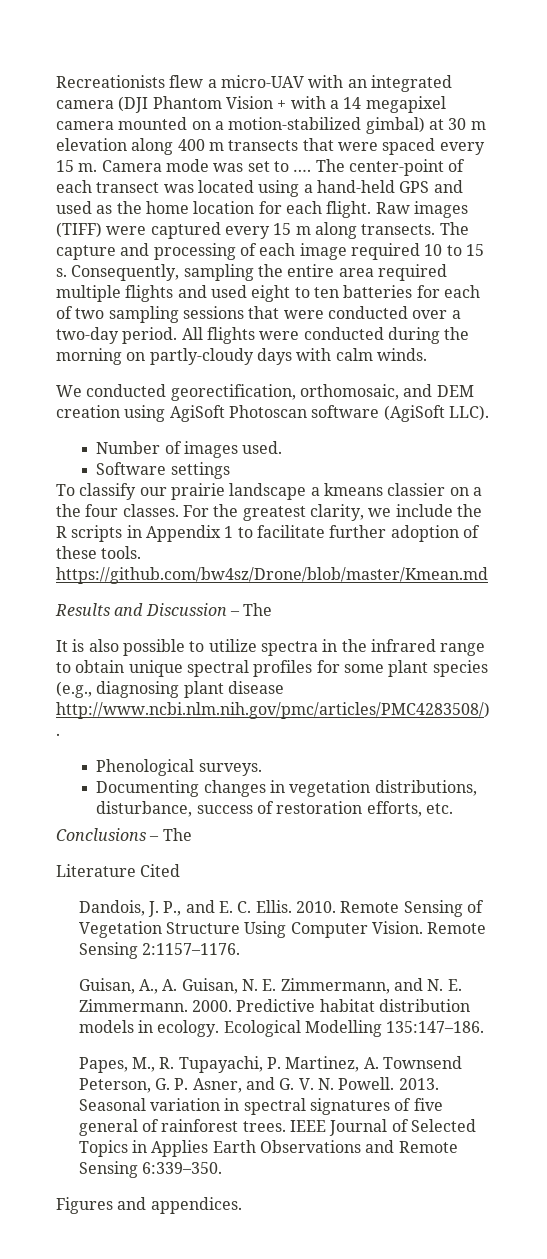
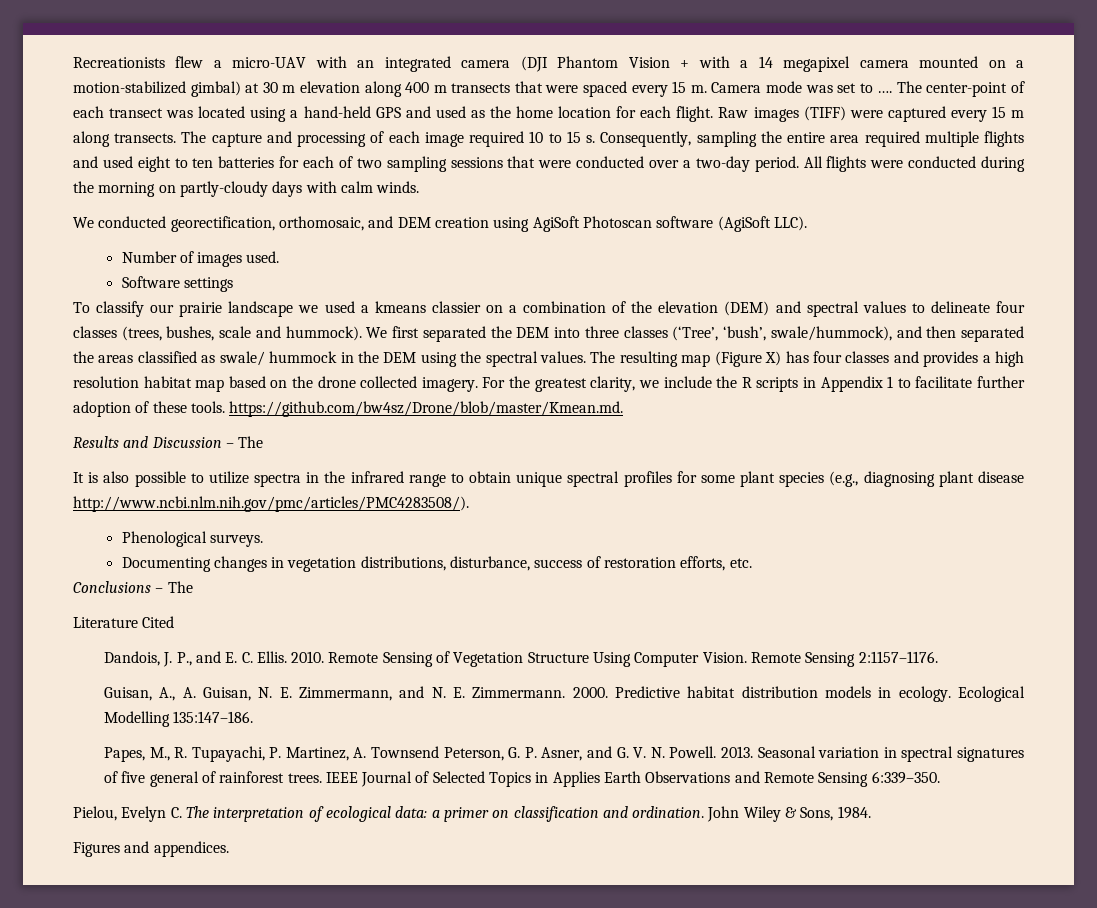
(307, 491) none -> [298,301,355,313] we used
[56,504,179,517] the four classes. -> [523,301,1026,317] [73,326,1024,342] [73,351,1024,367] [73,376,478,392] combination of the elevation (DEM) and spectral values to delineate four classes (trees, bushes, scale and hummock). We first separated the DEM into three classes (‘Tree’, ‘bush’, swale/hummock), and then separated the areas classified as swale/ hummock in the DEM using the spectral values. The resulting map (Figure X) has four classes and provides a high resolution habitat map based on the drone collected imagery.
[56,567,488,584] https://github.com/bw4sz/Drone/blob/master/Kmean.md -> [229,401,624,417] https://github.com/bw4sz/Drone/blob/master/Kmean.md.
(223, 1168) none -> [73,806,871,822] // Pielou, Evelyn C. The interpretation of ecological data: a primer on classification and ordination. John Wiley & Sons, 1984.

